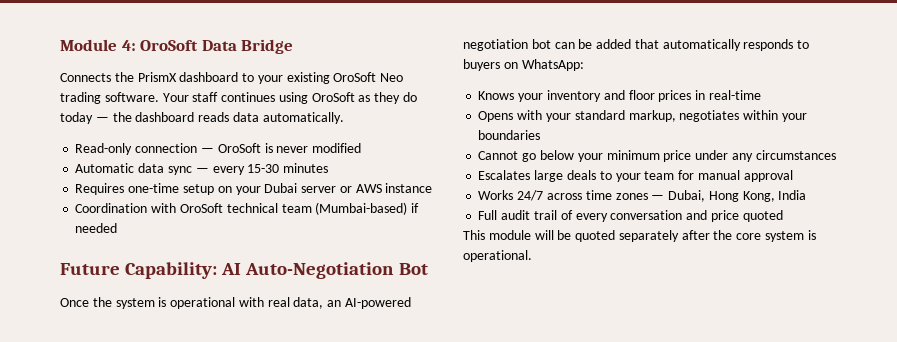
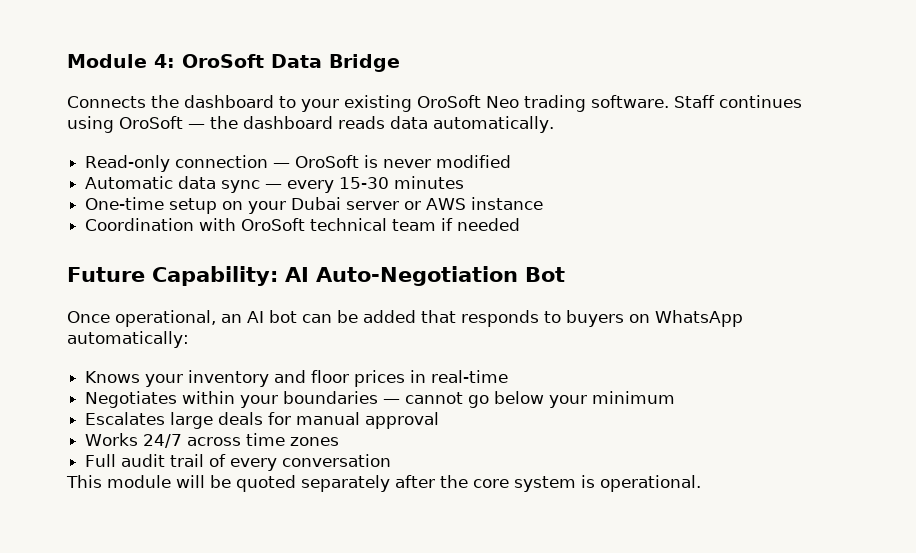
[137,72,177,82] PrismX -> (179, 101) none
[162,92,219,102] Your staff -> [674,95,715,108] Staff
[358,92,418,104] [60,112,93,124] as they do today -> (183, 122) none
[75,183,180,195] Requires one-time -> [85,197,165,210] One-time
[315,202,408,215] (Mumbai-based) -> (437, 225) none
[92,297,412,309] [463,39,528,51] the system is operational with real data, an AI-powered negotiation -> [115,310,264,327] operational, an AI
[662,39,741,51] automatically -> (456, 316) none
[521,59,584,71] WhatsApp: -> [655,310,743,327] [67,331,189,348] WhatsApp automatically:
[478,110,740,122] Opens with your standard markup, negotiates -> [85,391,178,408] Negotiates
[478,151,519,160] // Cannot -> [383,392,464,404] — cannot
[663,150,836,162] price under any circumstances -> (676, 397) none
[599,171,675,182] to your team -> (264, 418) none
[651,190,807,202] — Dubai, Hong Kong, India -> (340, 441) none
[686,210,783,222] and price quoted -> (392, 460) none

